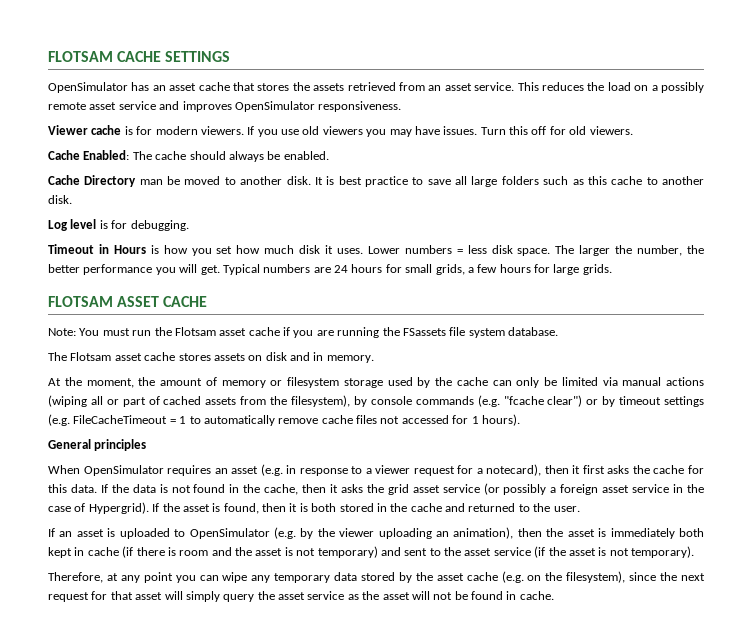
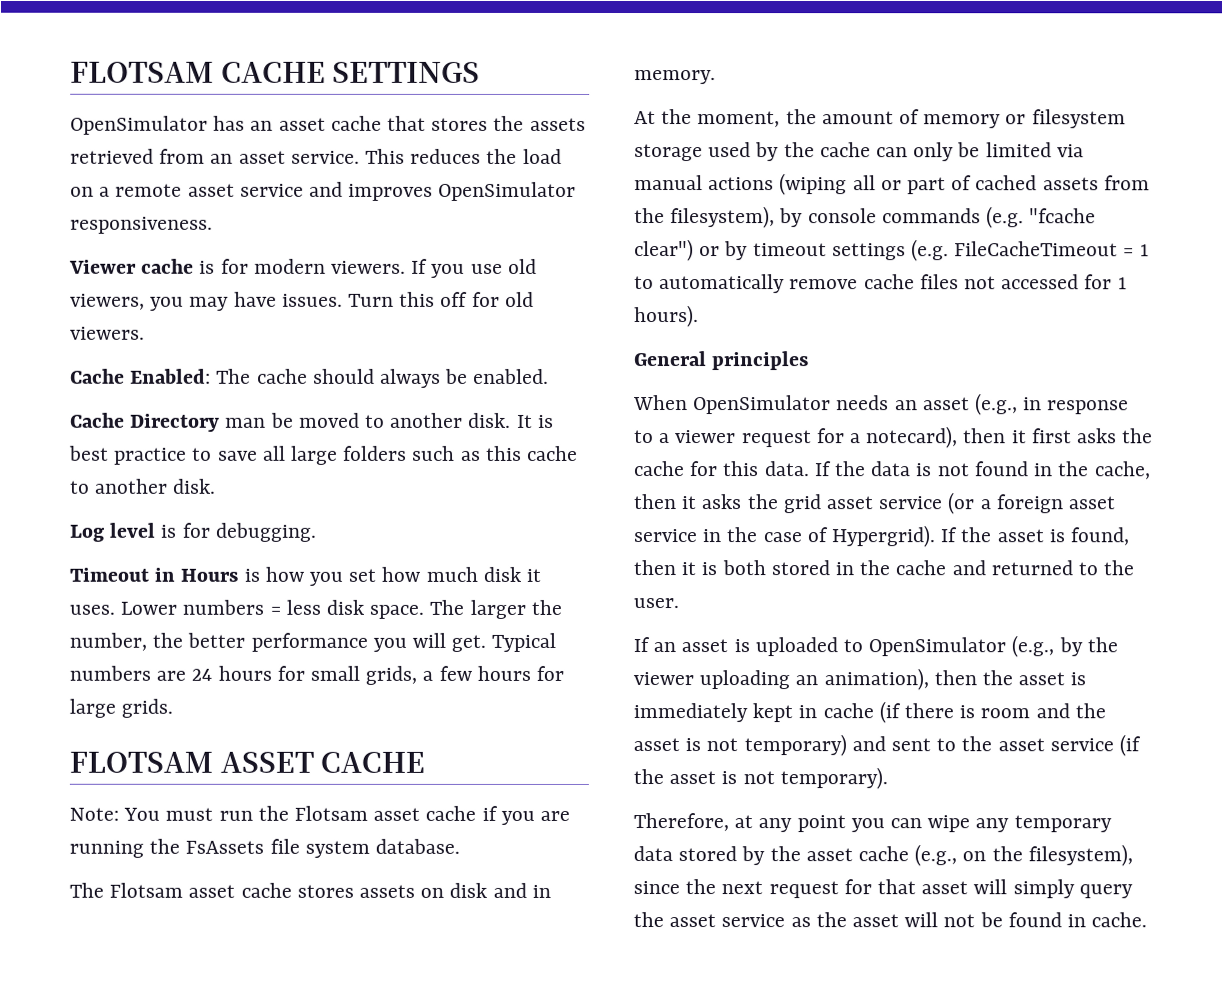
[660,82,704,93] possibly -> (111, 191) none
[322,126,363,135] viewers -> [70,293,145,310] viewers,
[402,328,446,336] FSassets -> [185,840,265,854] FsAssets
[167,464,283,476] requires an asset (e.g. -> [836,393,1019,416] needs an asset (e.g.,
[503,484,547,495] possibly -> (976, 503) none
[273,527,296,539] (e.g. -> [1011,635,1055,658] (e.g.,
[679,528,705,537] both -> (748, 713) none
[501,571,524,583] (e.g. -> [914,844,958,867] (e.g.,

